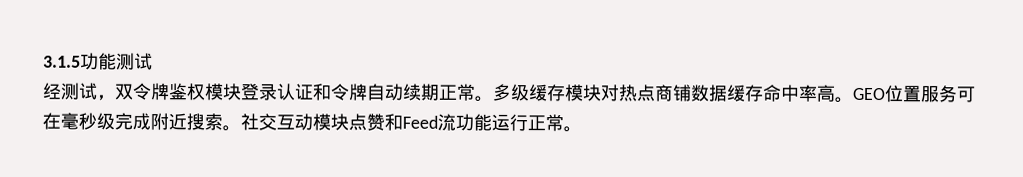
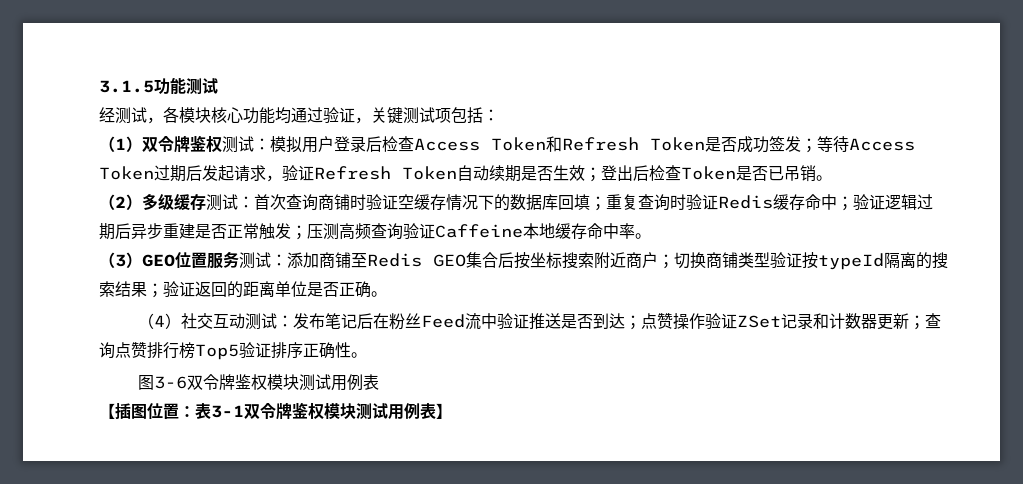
[114,82,976,103] [42,112,582,133] 双令牌鉴权模块登录认证和令牌自动续期正常。多级缓存模块对热点商铺数据缓存命中率高。GEO位置服务可在毫秒级完成附近搜索。社交互动模块点赞和Feed流功能运行正常。 -> [163,107,499,124] [99,135,915,153] [99,165,832,182] [99,193,933,211] [99,223,651,240] [99,251,948,270] [99,281,387,298] [137,313,941,330] [99,342,367,360] [137,374,379,391] [99,402,452,420] 各模块核心功能均通过验证，关键测试项包括： // （1）双令牌鉴权测试：模拟用户登录后检查Access Token和Refresh Token是否成功签发；等待Access Token过期后发起请求，验证Refresh Token自动续期是否生效；登出后检查Token是否已吊销。 // （2）多级缓存测试：首次查询商铺时验证空缓存情况下的数据库回填；重复查询时验证Redis缓存命中；验证逻辑过期后异步重建是否正常触发；压测高频查询验证Caffeine本地缓存命中率。 // （3）GEO位置服务测试：添加商铺至Redis GEO集合后按坐标搜索附近商户；切换商铺类型验证按typeId隔离的搜索结果；验证返回的距离单位是否正确。 // （4）社交互动测试：发布笔记后在粉丝Feed流中验证推送是否到达；点赞操作验证ZSet记录和计数器更新；查询点赞排行榜Top5验证排序正确性。 // 图3-6双令牌鉴权模块测试用例表 // 【插图位置：表3-1双令牌鉴权模块测试用例表】

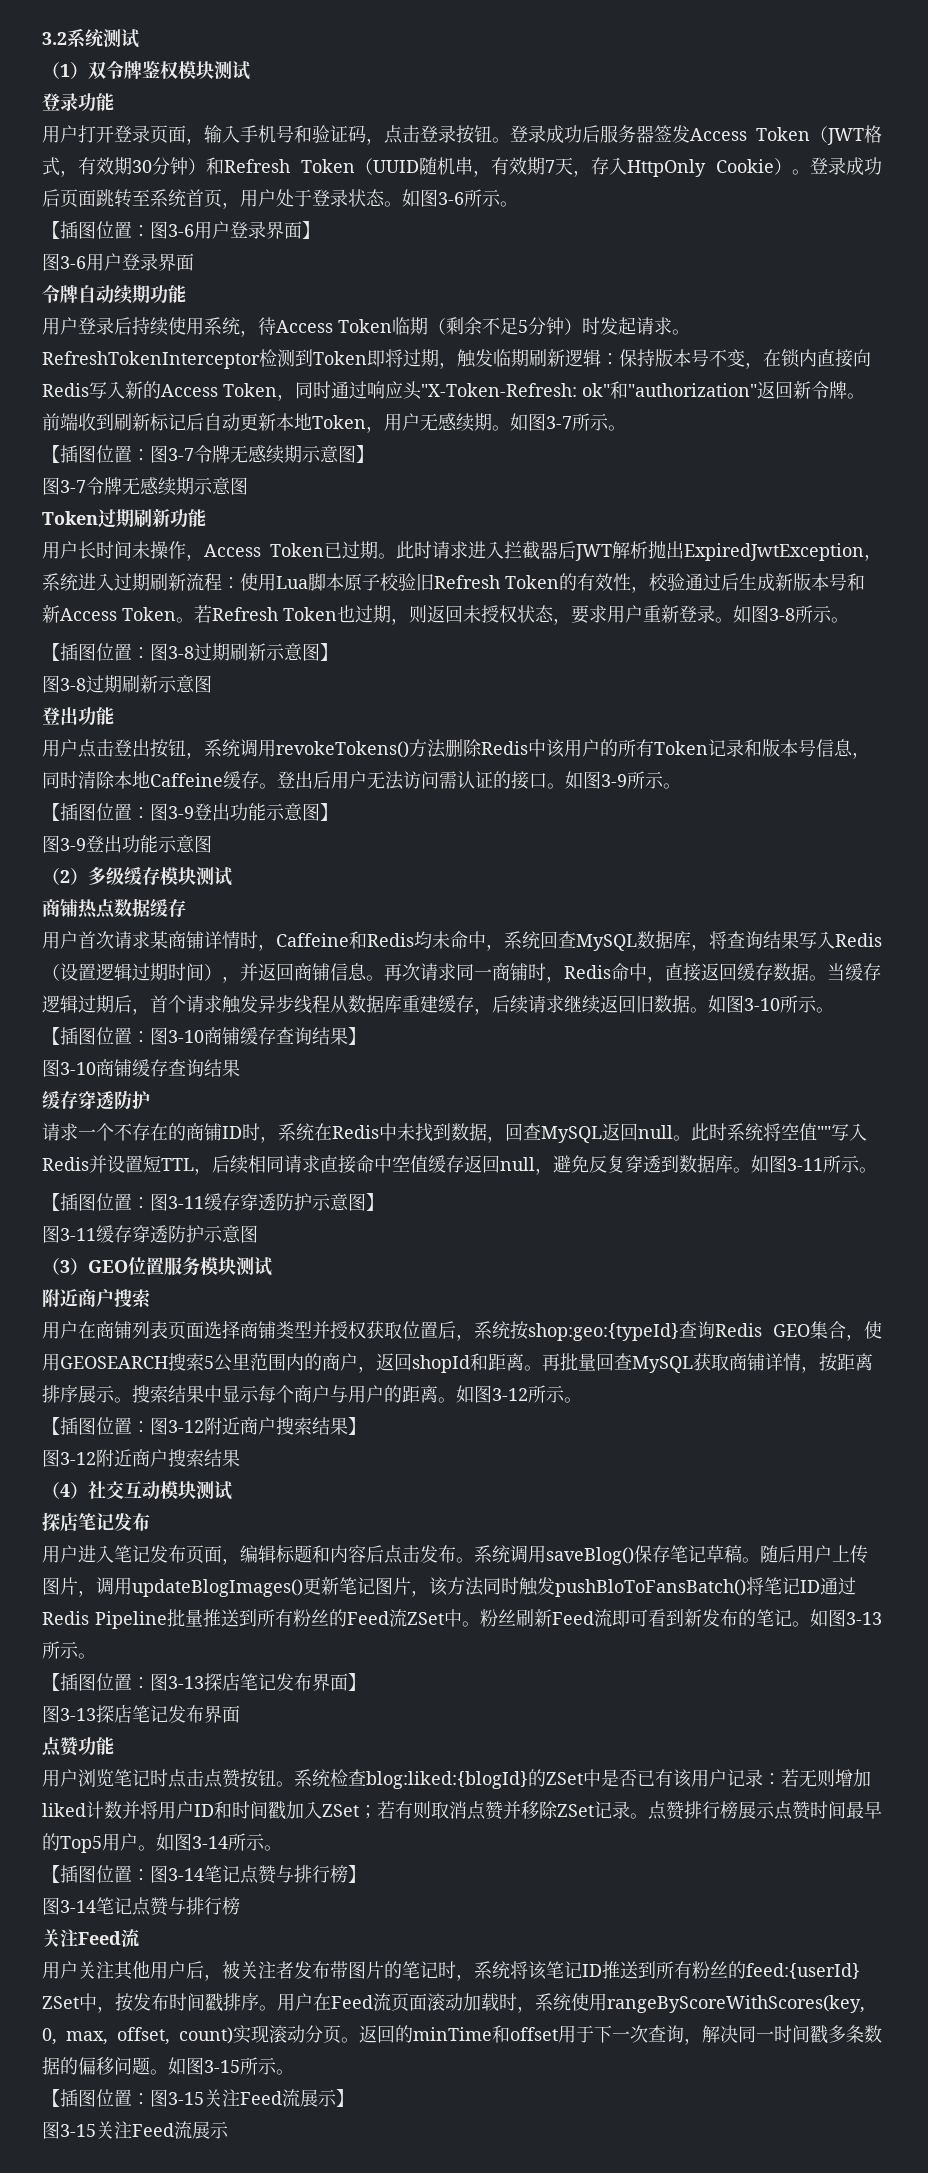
[99,77,218,95] [99,107,499,124] 3.1.5功能测试 // 经测试，各模块核心功能均通过验证，关键测试项包括： -> [42,28,139,48] 3.2系统测试
[222,136,915,153] [99,165,832,182] 测试：模拟用户登录后检查Access Token和Refresh Token是否成功签发；等待Access Token过期后发起请求，验证Refresh Token自动续期是否生效；登出后检查Token是否已吊销。 -> [178,61,250,80] [42,93,114,111] [42,125,882,145] [42,157,882,177] [42,189,518,209] [42,221,320,239] [42,253,194,271] [42,285,186,304] [42,317,690,337] [42,349,871,369] [42,381,865,401] [42,413,626,433] [42,445,374,464] [42,477,248,496] [42,509,206,528] [42,541,882,561] [42,573,865,593] [42,605,849,625] [42,643,338,661] [42,675,212,693] [42,707,114,725] [42,739,870,759] [42,771,681,790] [42,803,338,821] [42,835,212,853] 模块测试 // 登录功能 // 用户打开登录页面，输入手机号和验证码，点击登录按钮。登录成功后服务器签发Access Token（JWT格式，有效期30分钟）和Refresh Token（UUID随机串，有效期7天，存入HttpOnly Cookie）。登录成功后页面跳转至系统首页，用户处于登录状态。如图3-6所示。 // 【插图位置：图3-6用户登录界面】 // 图3-6用户登录界面 // 令牌自动续期功能 // 用户登录后持续使用系统，待Access Token临期（剩余不足5分钟）时发起请求。RefreshTokenInterceptor检测到Token即将过期，触发临期刷新逻辑：保持版本号不变，在锁内直接向Redis写入新的Access Token，同时通过响应头"X-Token-Refresh: ok"和"authorization"返回新令牌。前端收到刷新标记后自动更新本地Token，用户无感续期。如图3-7所示。 // 【插图位置：图3-7令牌无感续期示意图】 // 图3-7令牌无感续期示意图 // Token过期刷新功能 // 用户长时间未操作，Access Token已过期。此时请求进入拦截器后JWT解析抛出ExpiredJwtException，系统进入过期刷新流程：使用Lua脚本原子校验旧Refresh Token的有效性，校验通过后生成新版本号和新Access Token。若Refresh Token也过期，则返回未授权状态，要求用户重新登录。如图3-8所示。 // 【插图位置：图3-8过期刷新示意图】 // 图3-8过期刷新示意图 // 登出功能 // 用户点击登出按钮，系统调用revokeTokens()方法删除Redis中该用户的所有Token记录和版本号信息，同时清除本地Caffeine缓存。登出后用户无法访问需认证的接口。如图3-9所示。 // 【插图位置：图3-9登出功能示意图】 // 图3-9登出功能示意图
[206,194,933,211] [99,223,651,240] 测试：首次查询商铺时验证空缓存情况下的数据库回填；重复查询时验证Redis缓存命中；验证逻辑过期后异步重建是否正常触发；压测高频查询验证Caffeine本地缓存命中率。 -> [160,867,232,886] [42,898,186,919] [42,931,882,951] [42,963,881,983] [42,995,834,1015] [42,1027,366,1045] [42,1059,240,1077] [42,1090,150,1110] [42,1123,867,1143] [42,1155,877,1175] [42,1193,384,1211] [42,1225,258,1243] 模块测试 // 商铺热点数据缓存 // 用户首次请求某商铺详情时，Caffeine和Redis均未命中，系统回查MySQL数据库，将查询结果写入Redis（设置逻辑过期时间），并返回商铺信息。再次请求同一商铺时，Redis命中，直接返回缓存数据。当缓存逻辑过期后，首个请求触发异步线程从数据库重建缓存，后续请求继续返回旧数据。如图3-10所示。 // 【插图位置：图3-10商铺缓存查询结果】 // 图3-10商铺缓存查询结果 // 缓存穿透防护 // 请求一个不存在的商铺ID时，系统在Redis中未找到数据，回查MySQL返回null。此时系统将空值""写入Redis并设置短TTL，后续相同请求直接命中空值缓存返回null，避免反复穿透到数据库。如图3-11所示。 // 【插图位置：图3-11缓存穿透防护示意图】 // 图3-11缓存穿透防护示意图
[239,252,948,270] [99,281,387,298] [137,313,941,330] [99,342,367,360] [137,374,379,391] [99,402,452,420] 测试：添加商铺至Redis GEO集合后按坐标搜索附近商户；切换商铺类型验证按typeId隔离的搜索结果；验证返回的距离单位是否正确。 // （4）社交互动测试：发布笔记后在粉丝Feed流中验证推送是否到达；点赞操作验证ZSet记录和计数器更新；查询点赞排行榜Top5验证排序正确性。 // 图3-6双令牌鉴权模块测试用例表 // 【插图位置：表3-1双令牌鉴权模块测试用例表】 -> [200,1257,272,1276] [42,1289,150,1308] [42,1320,882,1341] [42,1353,873,1373] [42,1385,582,1403] [42,1417,366,1435] [42,1449,240,1467] [42,1481,232,1500] [42,1512,150,1531] [42,1545,868,1565] [42,1577,856,1597] [42,1609,882,1629] [42,1641,96,1659] [42,1672,366,1691] [42,1704,240,1723] [42,1736,114,1757] [42,1769,871,1789] [42,1801,882,1820] [42,1833,282,1853] [42,1865,366,1884] [42,1897,240,1916] [42,1929,140,1948] [42,1961,860,1981] [42,1993,865,2013] [42,2025,882,2045] [42,2057,294,2075] [42,2089,354,2107] [42,2121,229,2139] 模块测试 // 附近商户搜索 // 用户在商铺列表页面选择商铺类型并授权获取位置后，系统按shop:geo:{typeId}查询Redis GEO集合，使用GEOSEARCH搜索5公里范围内的商户，返回shopId和距离。再批量回查MySQL获取商铺详情，按距离排序展示。搜索结果中显示每个商户与用户的距离。如图3-12所示。 // 【插图位置：图3-12附近商户搜索结果】 // 图3-12附近商户搜索结果 // （4）社交互动模块测试 // 探店笔记发布 // 用户进入笔记发布页面，编辑标题和内容后点击发布。系统调用saveBlog()保存笔记草稿。随后用户上传图片，调用updateBlogImages()更新笔记图片，该方法同时触发pushBloToFansBatch()将笔记ID通过Redis Pipeline批量推送到所有粉丝的Feed流ZSet中。粉丝刷新Feed流即可看到新发布的笔记。如图3-13所示。 // 【插图位置：图3-13探店笔记发布界面】 // 图3-13探店笔记发布界面 // 点赞功能 // 用户浏览笔记时点击点赞按钮。系统检查blog:liked:{blogId}的ZSet中是否已有该用户记录：若无则增加liked计数并将用户ID和时间戳加入ZSet；若有则取消点赞并移除ZSet记录。点赞排行榜展示点赞时间最早的Top5用户。如图3-14所示。 // 【插图位置：图3-14笔记点赞与排行榜】 // 图3-14笔记点赞与排行榜 // 关注Feed流 // 用户关注其他用户后，被关注者发布带图片的笔记时，系统将该笔记ID推送到所有粉丝的feed:{userId} ZSet中，按发布时间戳排序。用户在Feed流页面滚动加载时，系统使用rangeByScoreWithScores(key, 0, max, offset, count)实现滚动分页。返回的minTime和offset用于下一次查询，解决同一时间戳多条数据的偏移问题。如图3-15所示。 // 【插图位置：图3-15关注Feed流展示】 // 图3-15关注Feed流展示

